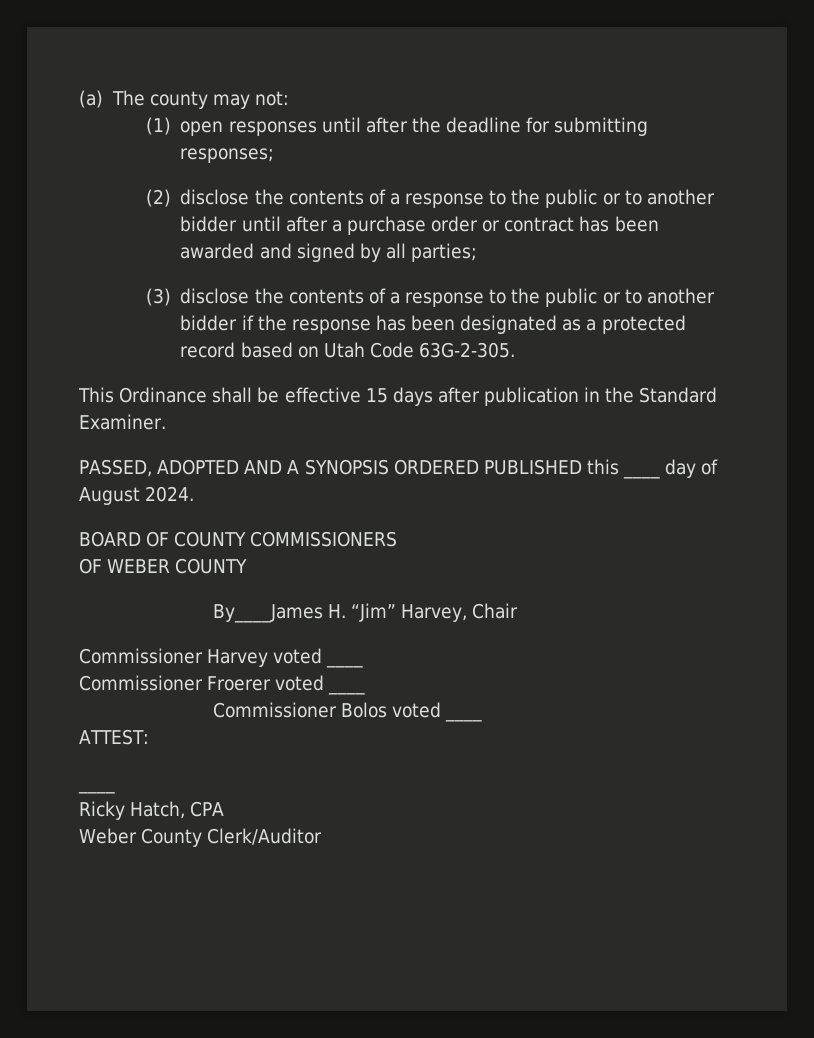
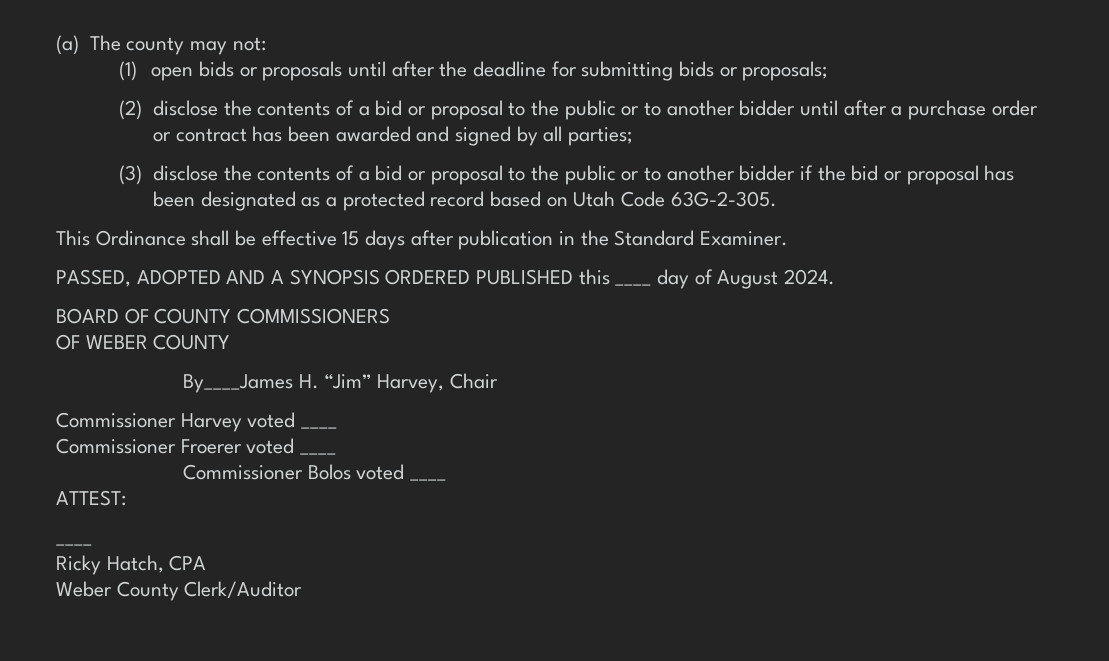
[228,121,317,136] responses -> [198,61,343,81] bids or proposals
[180,148,275,163] responses; -> [678,61,829,81] bids or proposals;
[405,193,485,208] response -> [375,100,503,120] bid or proposal
[405,292,485,307] response -> [375,165,503,185] bid or proposal
[291,319,371,334] response -> [851,165,979,185] bid or proposal

